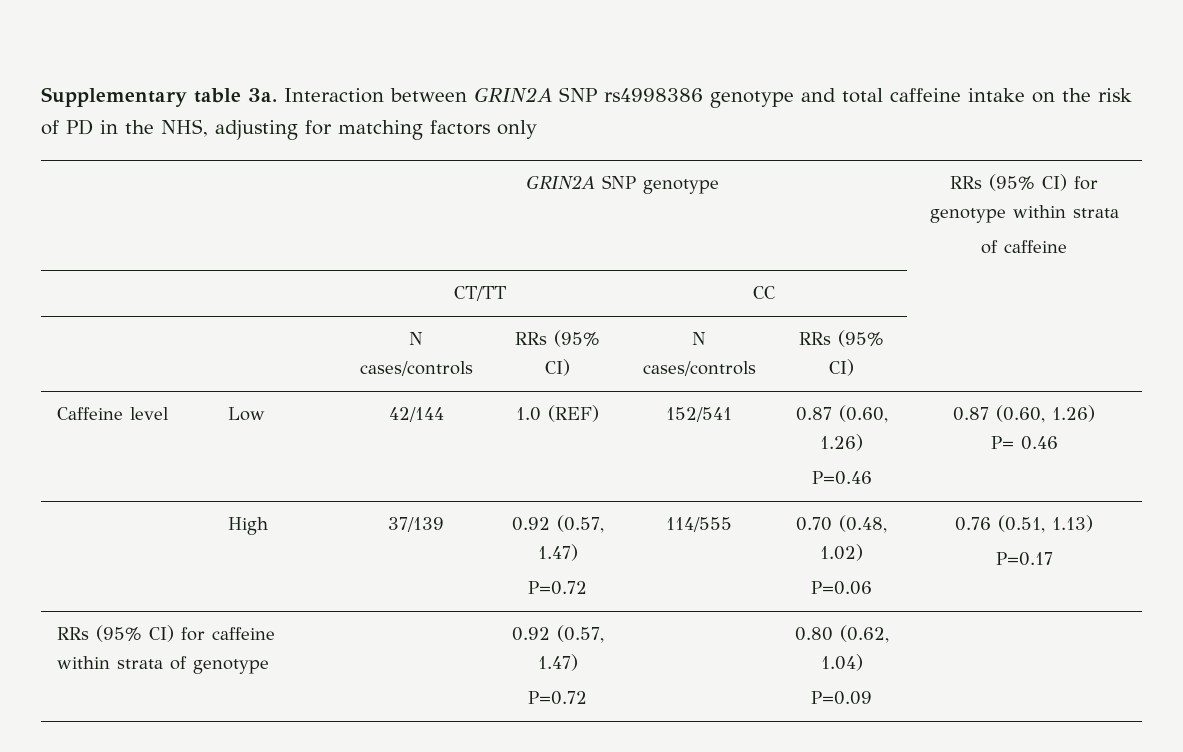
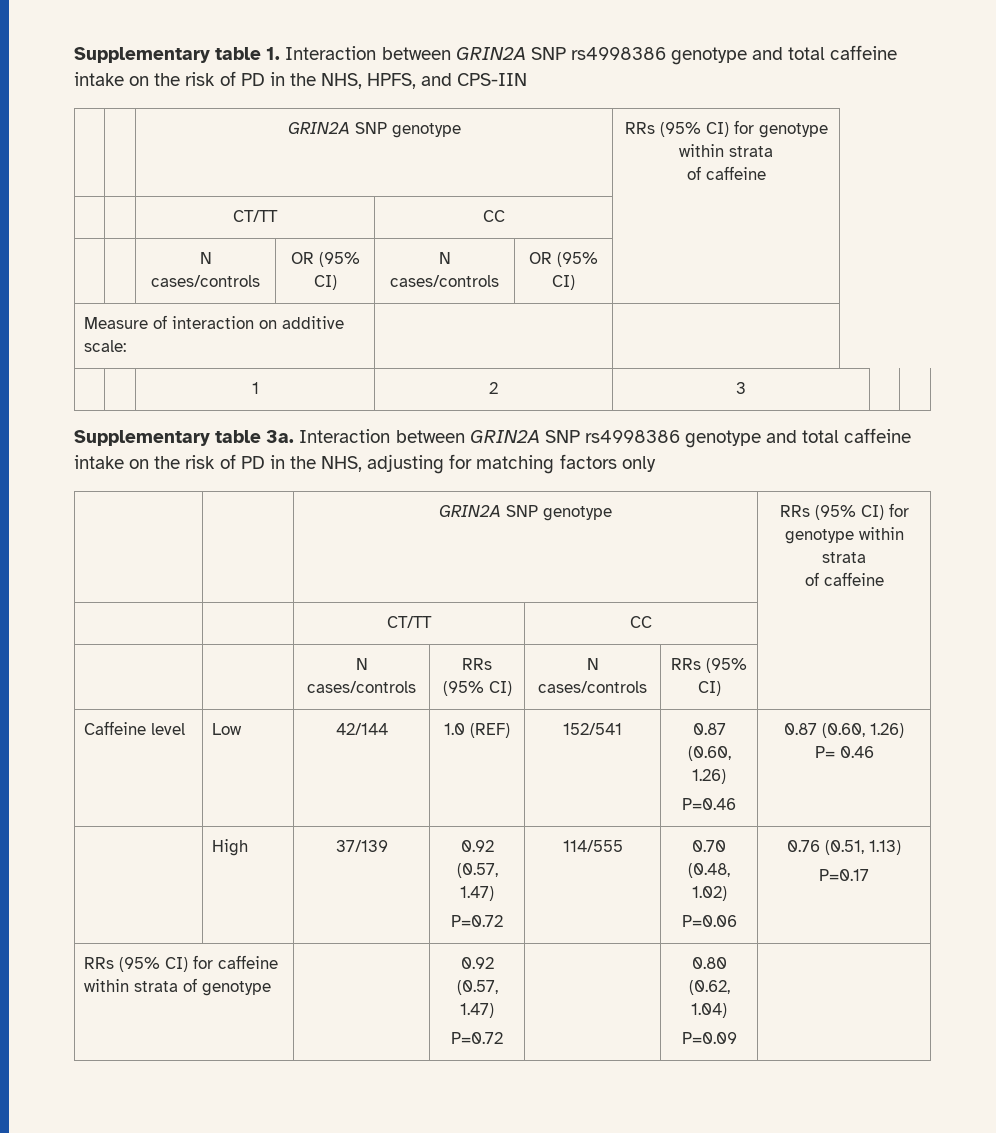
[41,87,241,107] Supplementary table -> [74,45,898,65] [74,71,528,89] [287,122,461,138] [624,120,828,138] [679,144,773,157] [686,166,766,180] [232,210,278,222] [482,210,505,222] [199,252,212,264] [151,275,260,287] [290,252,360,267] [313,275,337,290] [438,252,451,264] [390,275,499,287] [529,252,598,267] [552,275,575,290] [84,315,345,329] [84,340,127,352] [251,382,259,394] [489,382,498,394] [736,382,746,394] [74,430,262,446] Supplementary table 1. Interaction between GRIN2A SNP rs4998386 genotype and total caffeine intake on the risk of PD in the NHS, HPFS, and CPS-IIN // | | GRIN2A SNP genotype | RRs (95% CI) for genotype within strata // of caffeine // | | CT/TT | CC | // | | N cases/controls | OR (95% CI) | N cases/controls | OR (95% CI) | // Measure of interaction on additive scale: | | // | | 1 | 2 | 3 | | // Supplementary table

